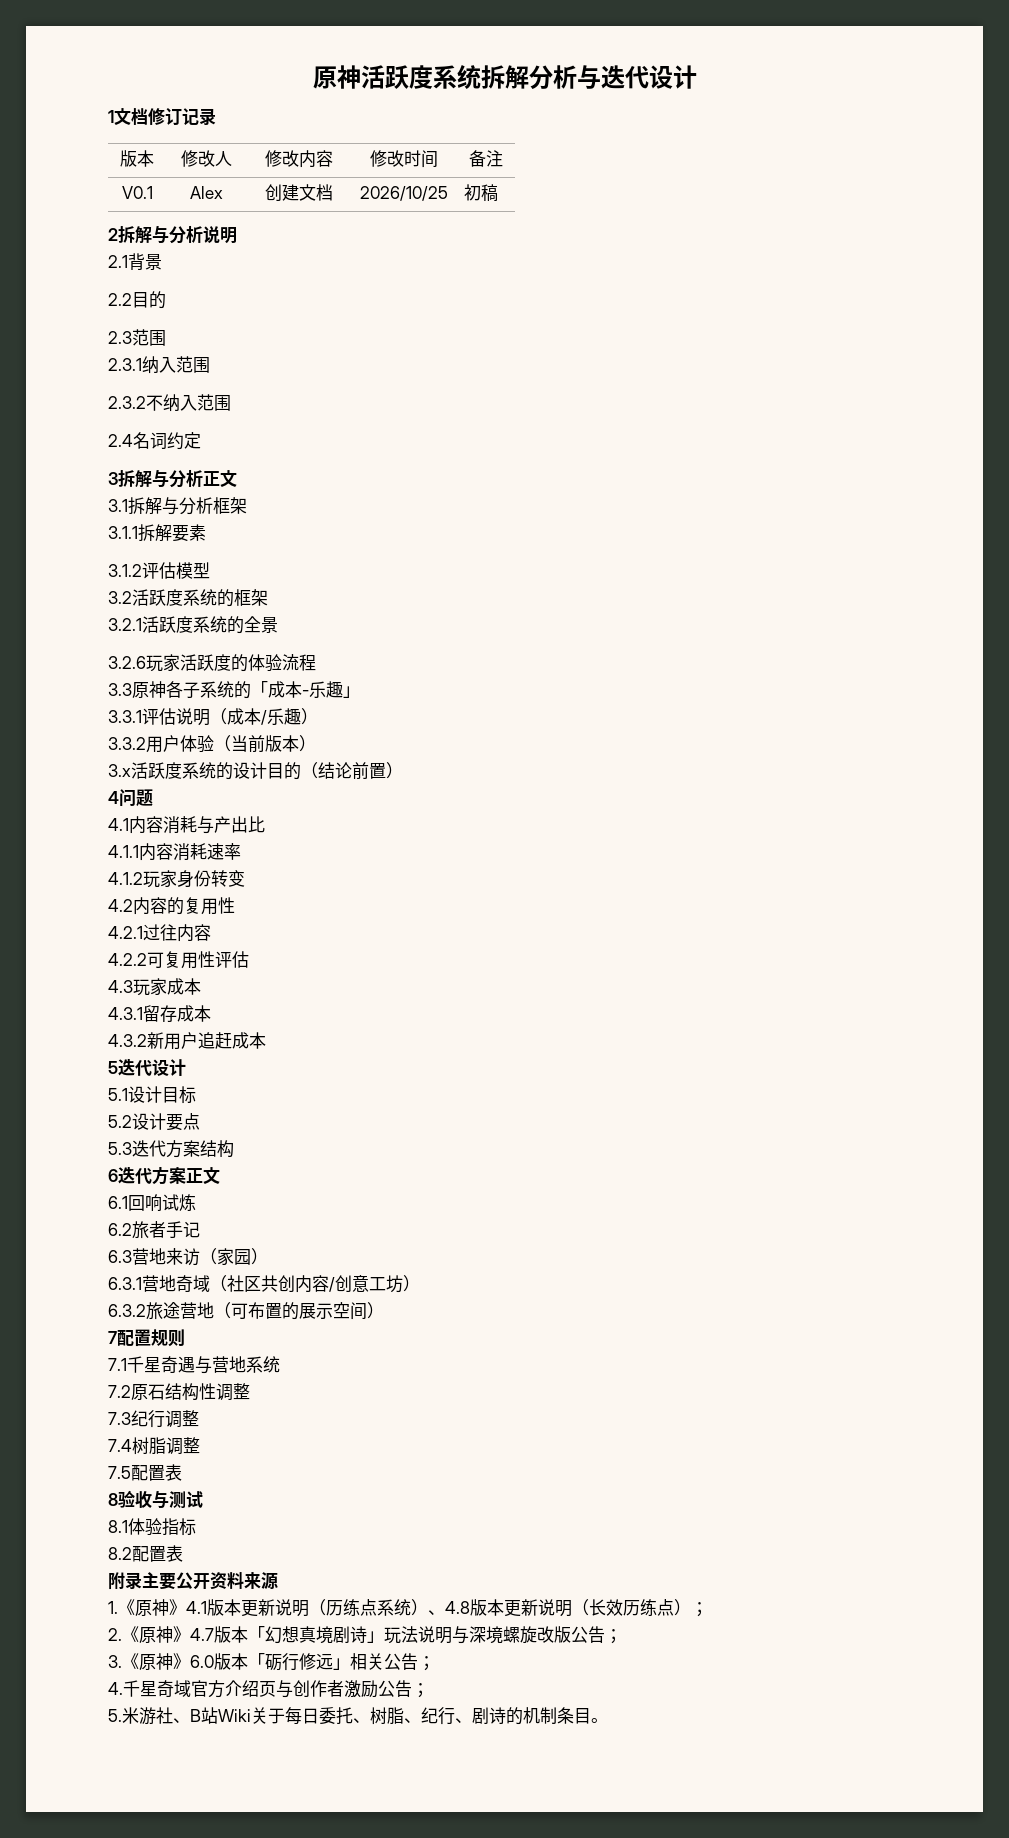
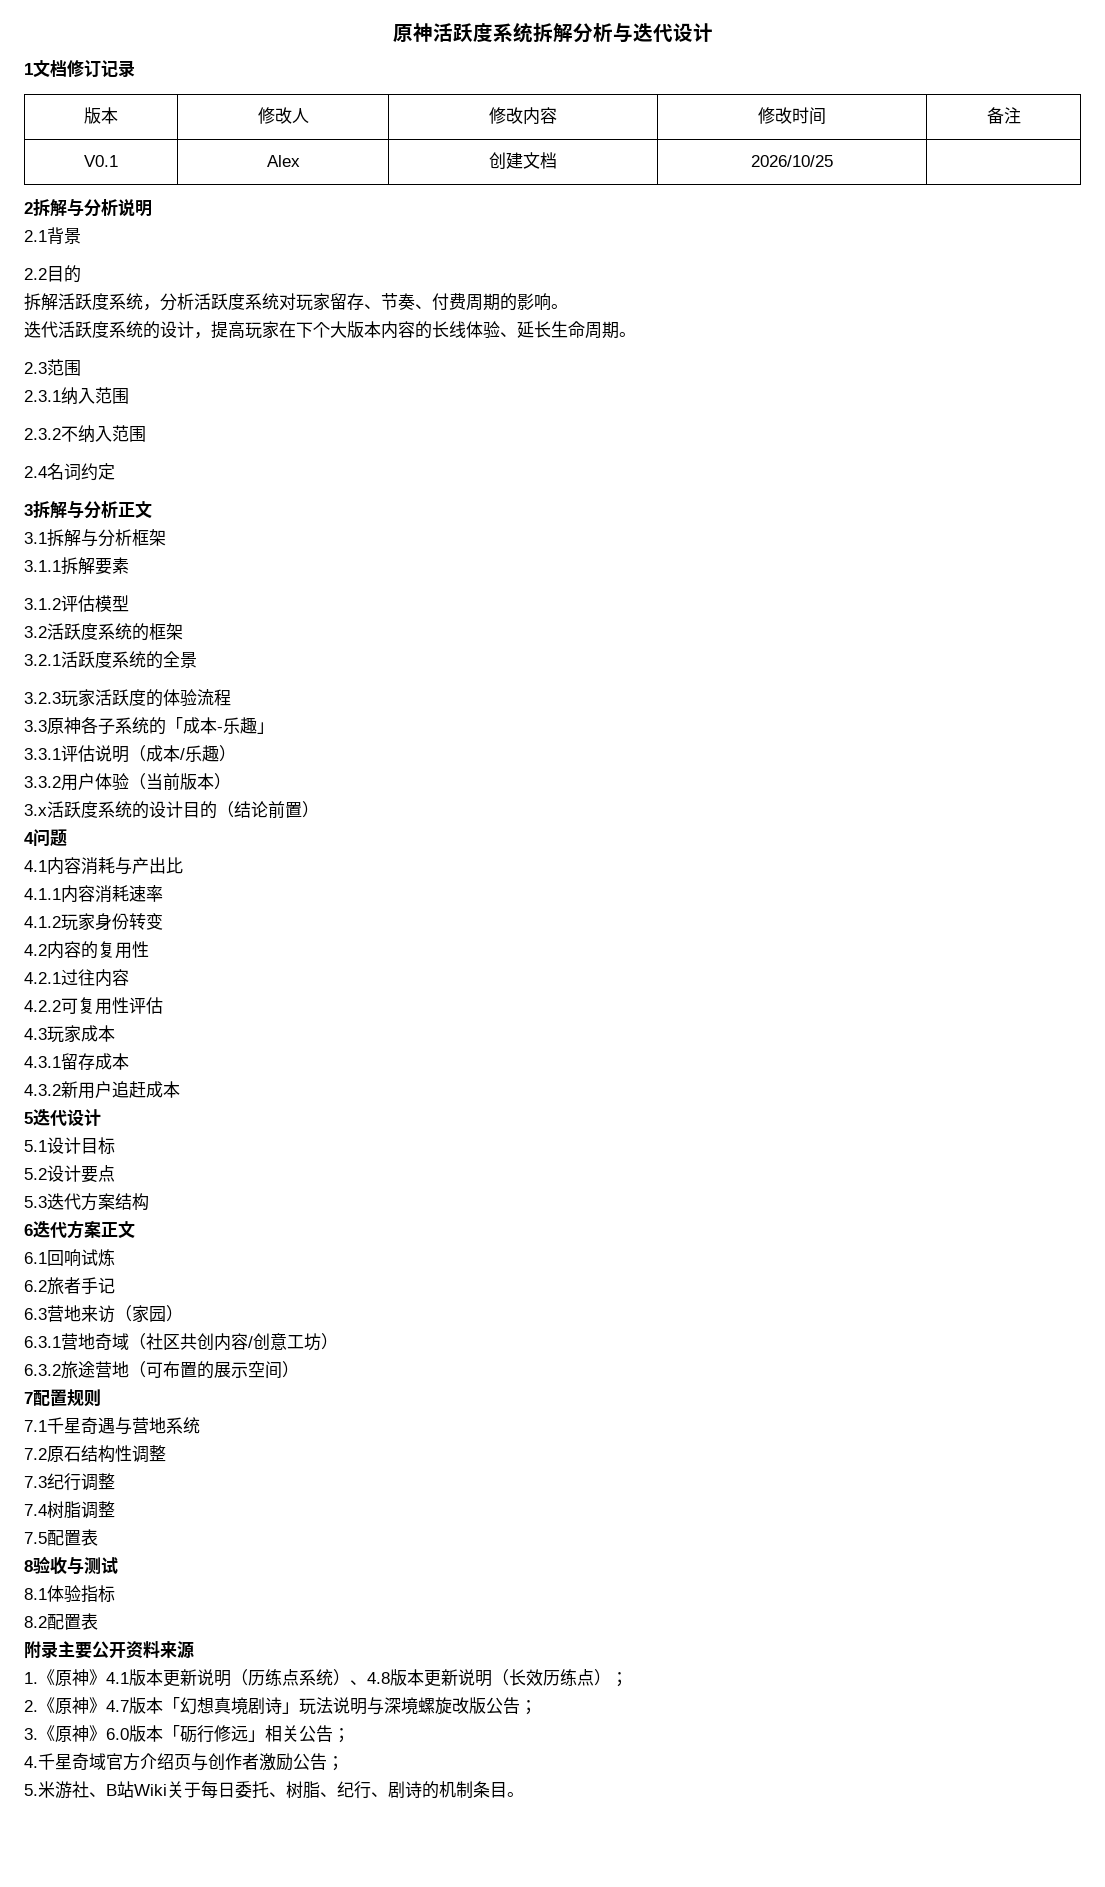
[464,184,499,202] 初稿 -> (833, 161) none
(166, 300) none -> [24,293,568,311] [24,321,636,339] // 拆解活跃度系统，分析活跃度系统对玩家留存、节奏、付费周期的影响。 // 迭代活跃度系统的设计，提高玩家在下个大版本内容的长线体验、延长生命周期。
[108,656,146,669] 3.2.6 -> [24,692,61,704] 3.2.3

